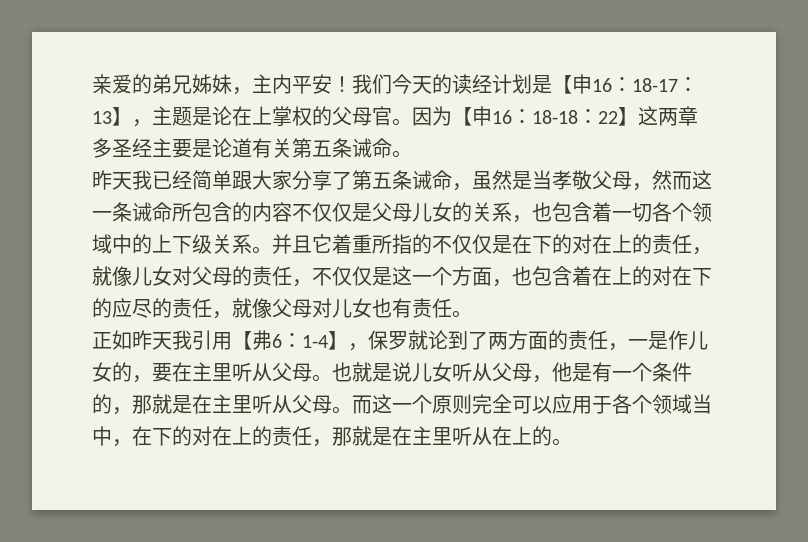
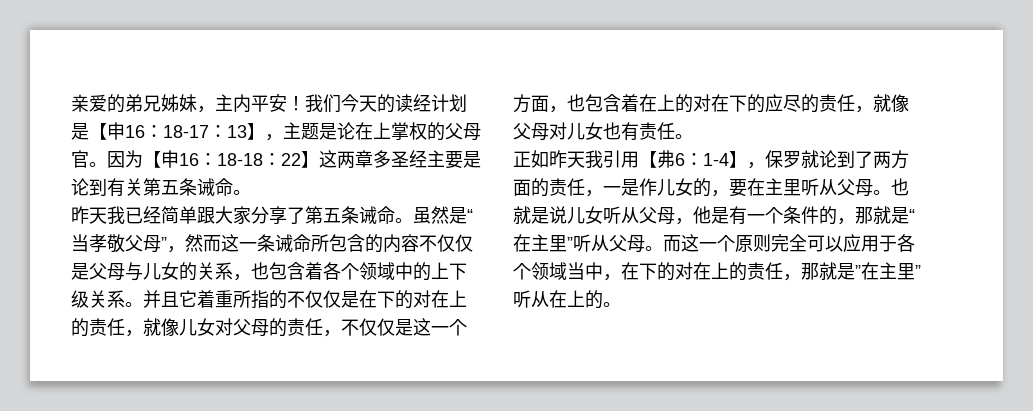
[232,138,252,158] 道 -> [89,178,107,196] 到
[452,170,532,191] ，虽然是 -> [395,206,473,224] 。虽然是“
(632, 180) none -> [161,237,167,250] ”
(412, 212) none -> [125,262,143,281] 与
[612,202,652,222] 一切 -> (323, 271) none
[192,394,252,414] 在主里 -> [909,209,915,222] [513,234,573,252] “在主里”
[392,426,452,446] 在主里 -> [855,262,921,280] ”在主里”

